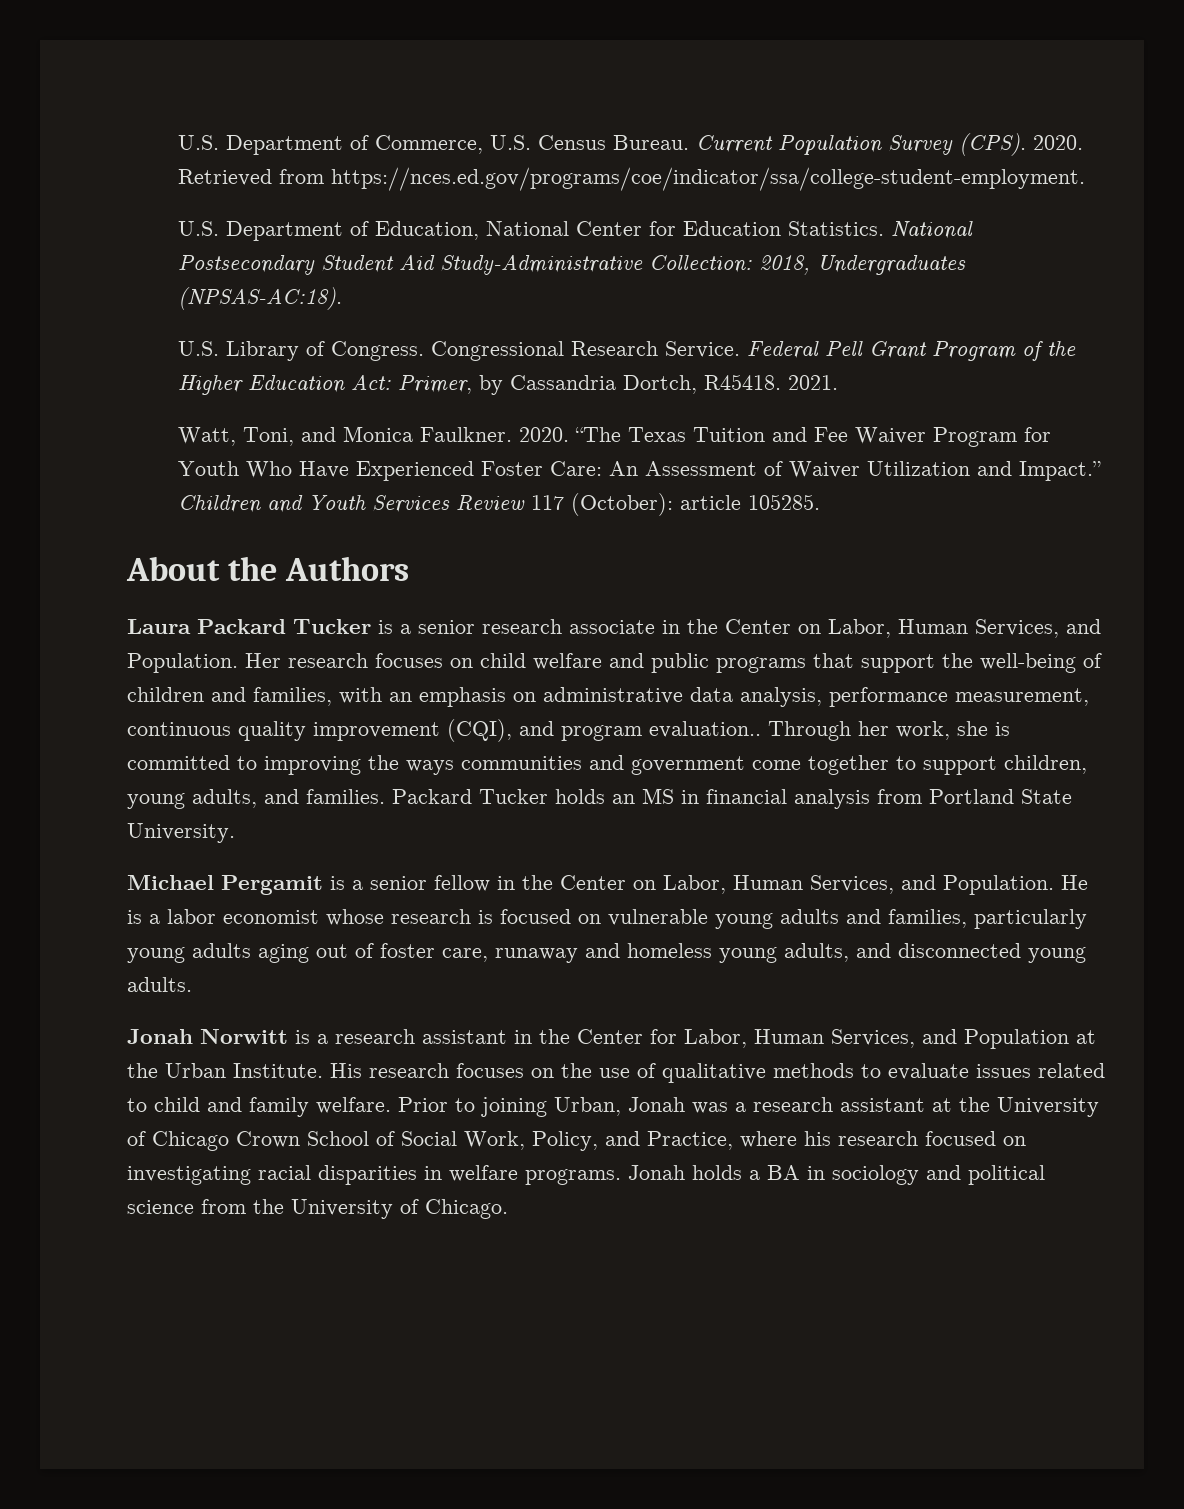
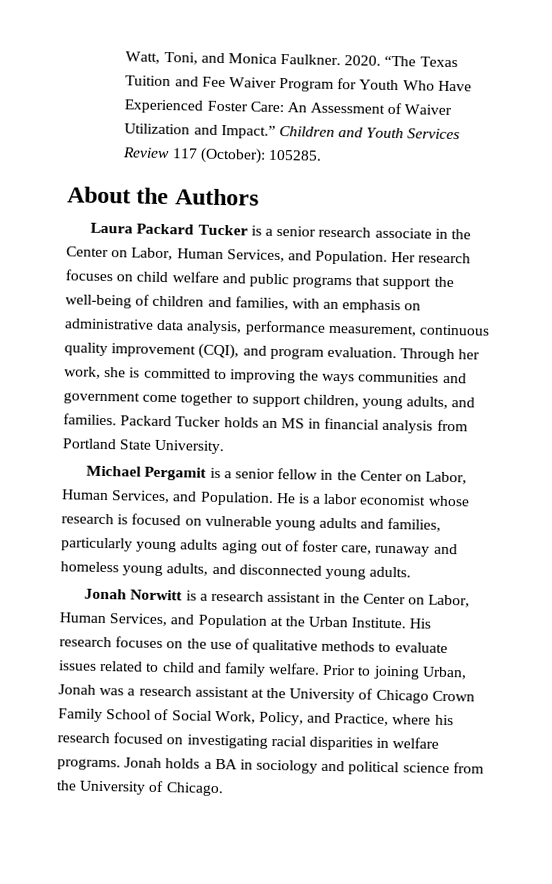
[178,133,1084,156] [178,167,1086,191] [178,221,974,241] [178,254,967,275] [178,287,343,310] [178,341,1077,361] [178,374,839,395] U.S. Department of Commerce, U.S. Census Bureau. Current Population Survey (CPS). 2020. Retrieved from https://nces.ed.gov/programs/coe/indicator/ssa/college-student-employment. // U.S. Department of Education, National Center for Education Statistics. National Postsecondary Student Aid Study-Administrative Collection: 2018, Undergraduates (NPSAS-AC:18). // U.S. Library of Congress. Congressional Research Service. Federal Pell Grant Program of the Higher Education Act: Primer, by Cassandria Dortch, R45418. 2021. // -> (125, 57) none
[680,495,742,510] article -> (266, 155) none
[649,721,761,738] evaluation.. -> [326,346,397,359] evaluation.
[650,1029,677,1044] for -> [407,597,425,605] on
(300, 1139) none -> [58,708,103,723] Family

